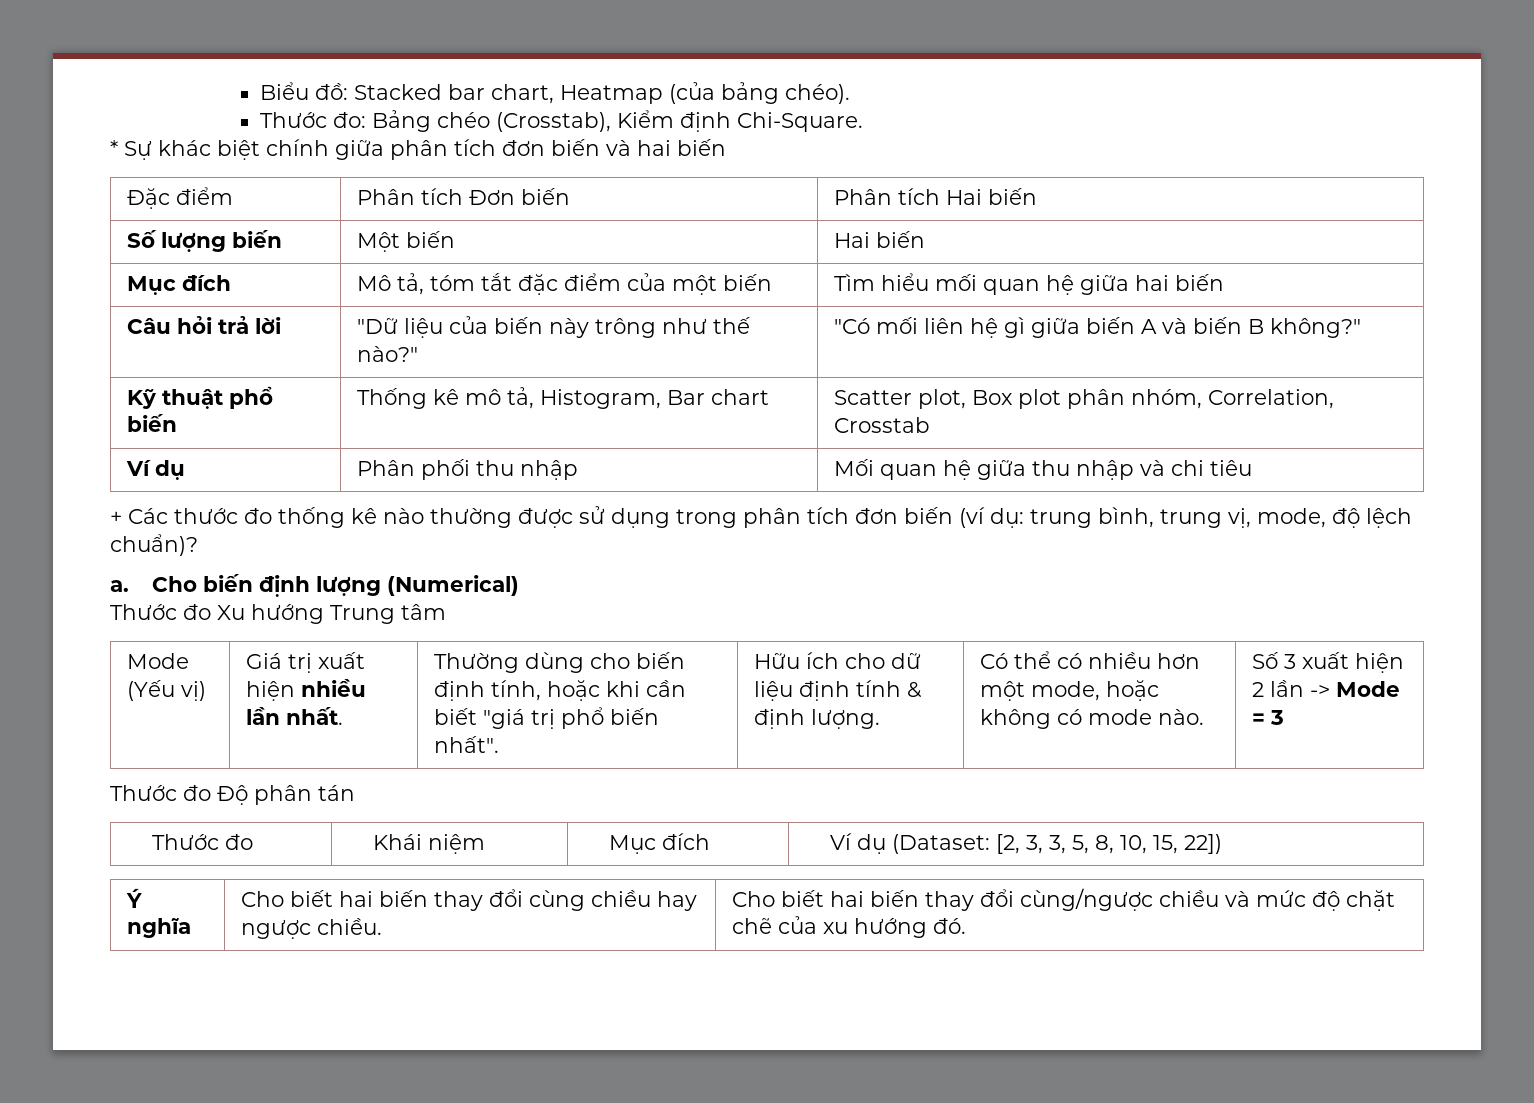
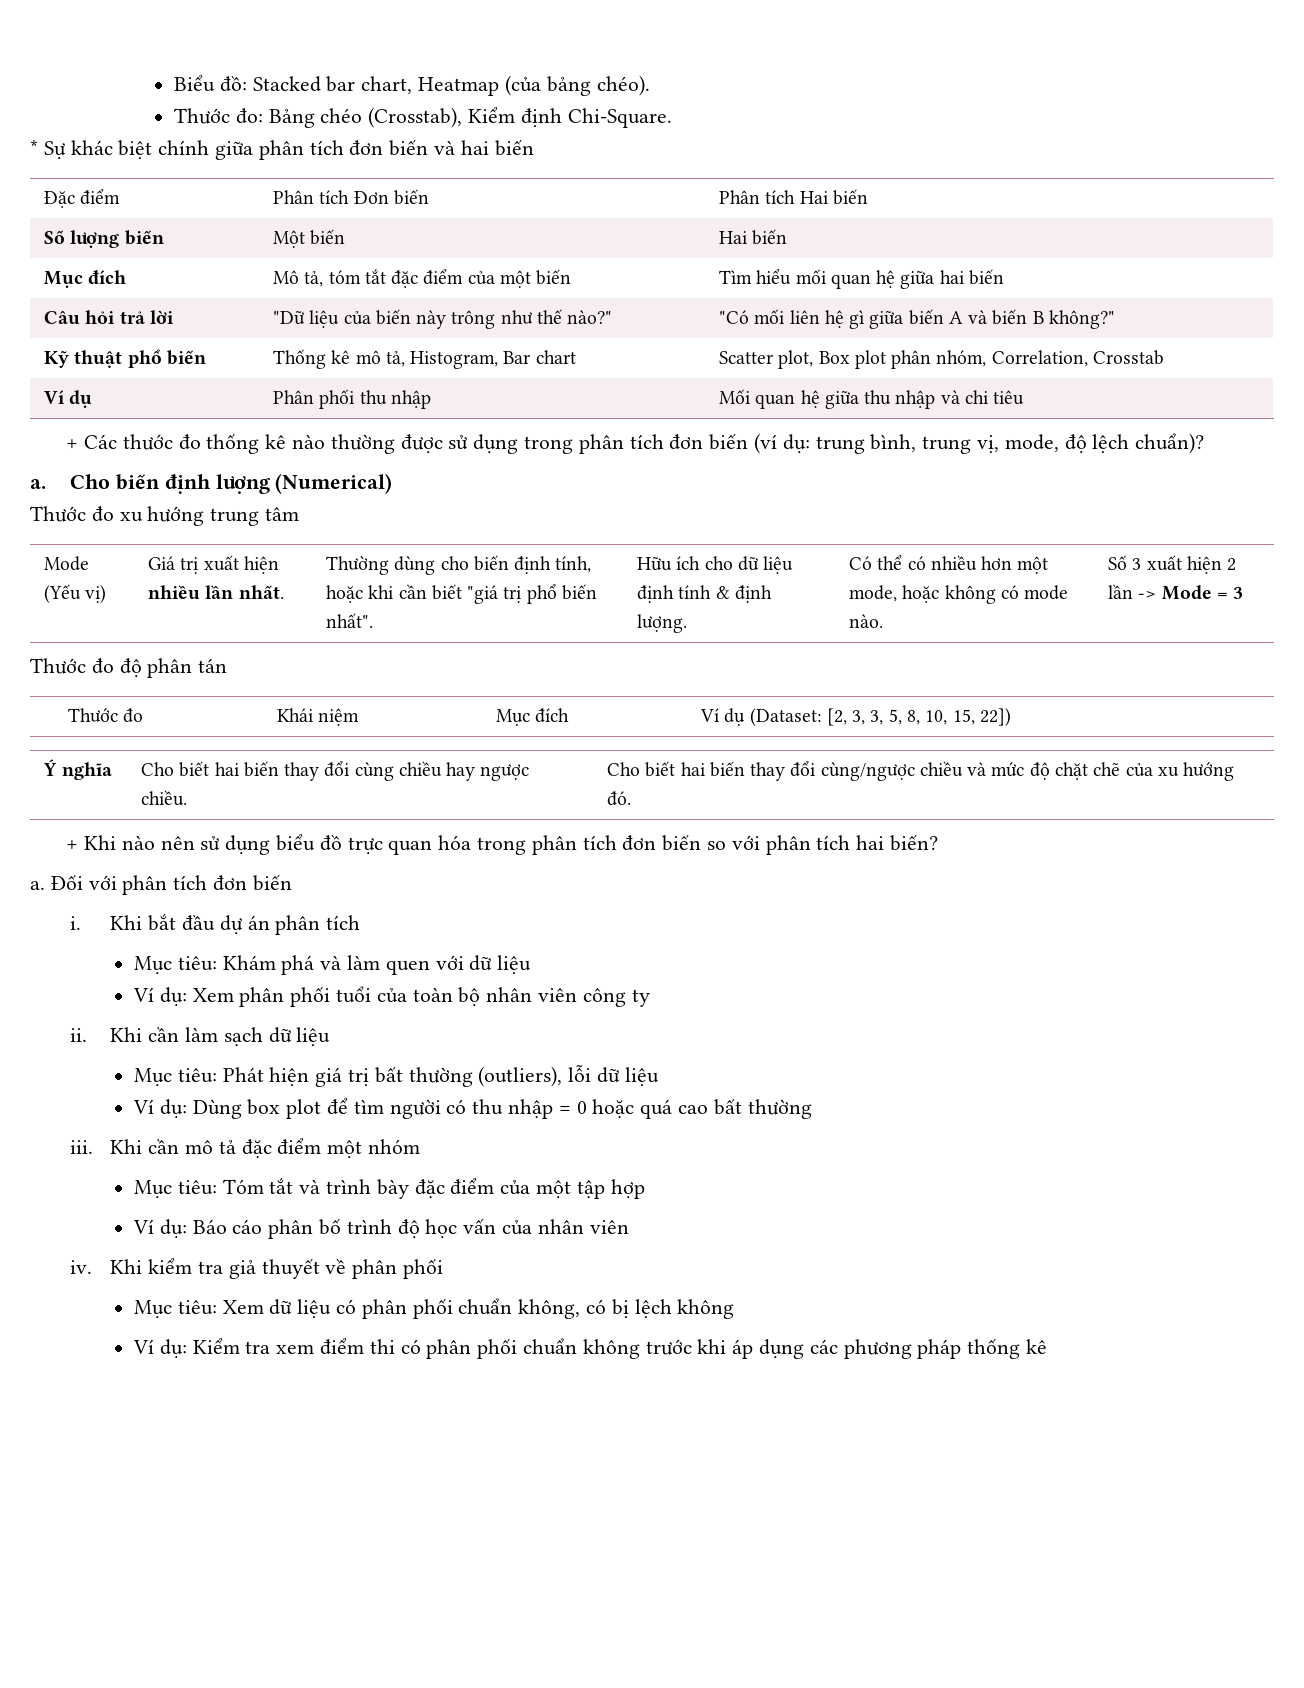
[217,604,395,624] Xu hướng Trung -> [119,506,260,526] xu hướng trung
[217,785,248,805] Độ -> [119,658,142,678] độ
(967, 926) none -> [66,834,939,855] [30,875,292,895] [70,913,361,935] [133,955,532,975] [132,986,650,1007] [70,1027,331,1047] [133,1064,659,1087] [132,1098,812,1119] [70,1138,420,1159] [133,1177,645,1199] [132,1219,629,1239] [70,1258,443,1279] [133,1298,735,1319] [132,1338,1048,1359] // + Khi nào nên sử dụng biểu đồ trực quan hóa trong phân tích đơn biến so với phân tích hai biến? // a. Đối với phân tích đơn biến // i. Khi bắt đầu dự án phân tích // Mục tiêu: Khám phá và làm quen với dữ liệu // Ví dụ: Xem phân phối tuổi của toàn bộ nhân viên công ty // ii. Khi cần làm sạch dữ liệu // Mục tiêu: Phát hiện giá trị bất thường (outliers), lỗi dữ liệu // Ví dụ: Dùng box plot để tìm người có thu nhập = 0 hoặc quá cao bất thường // iii. Khi cần mô tả đặc điểm một nhóm // Mục tiêu: Tóm tắt và trình bày đặc điểm của một tập hợp // Ví dụ: Báo cáo phân bố trình độ học vấn của nhân viên // iv. Khi kiểm tra giả thuyết về phân phối // Mục tiêu: Xem dữ liệu có phân phối chuẩn không, có bị lệch không // Ví dụ: Kiểm tra xem điểm thi có phân phối chuẩn không trước khi áp dụng các phương pháp thống kê

